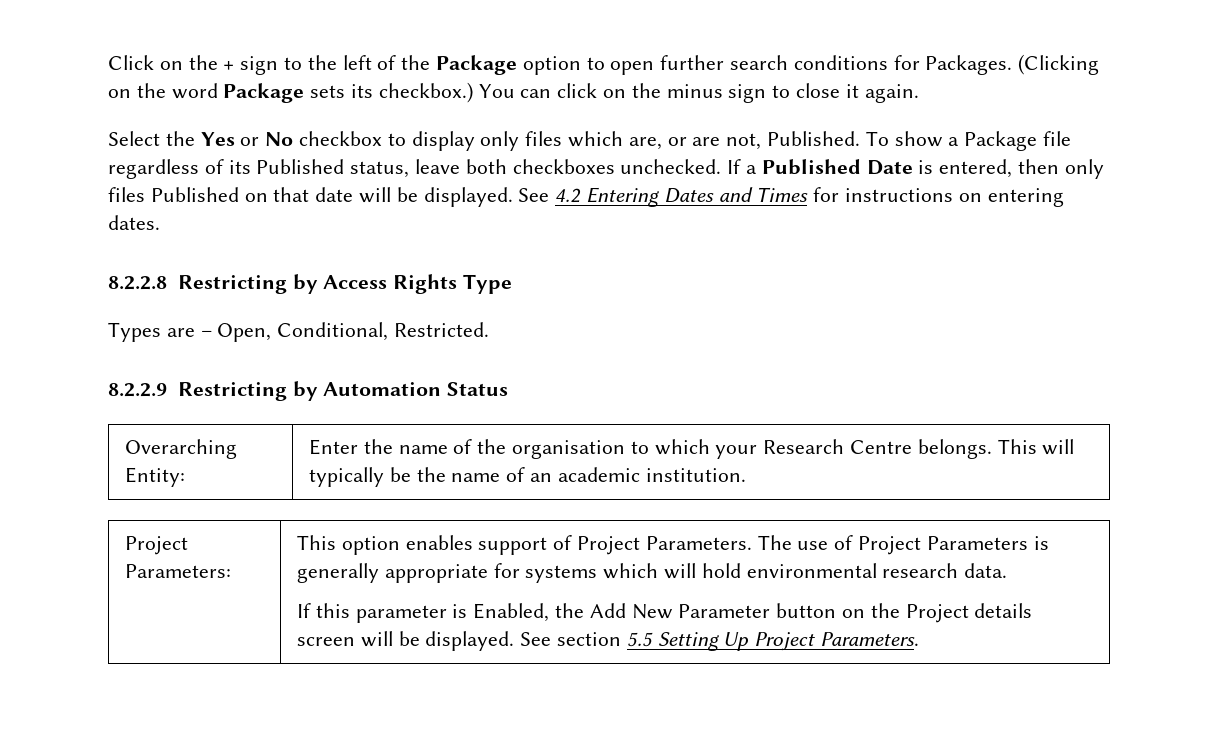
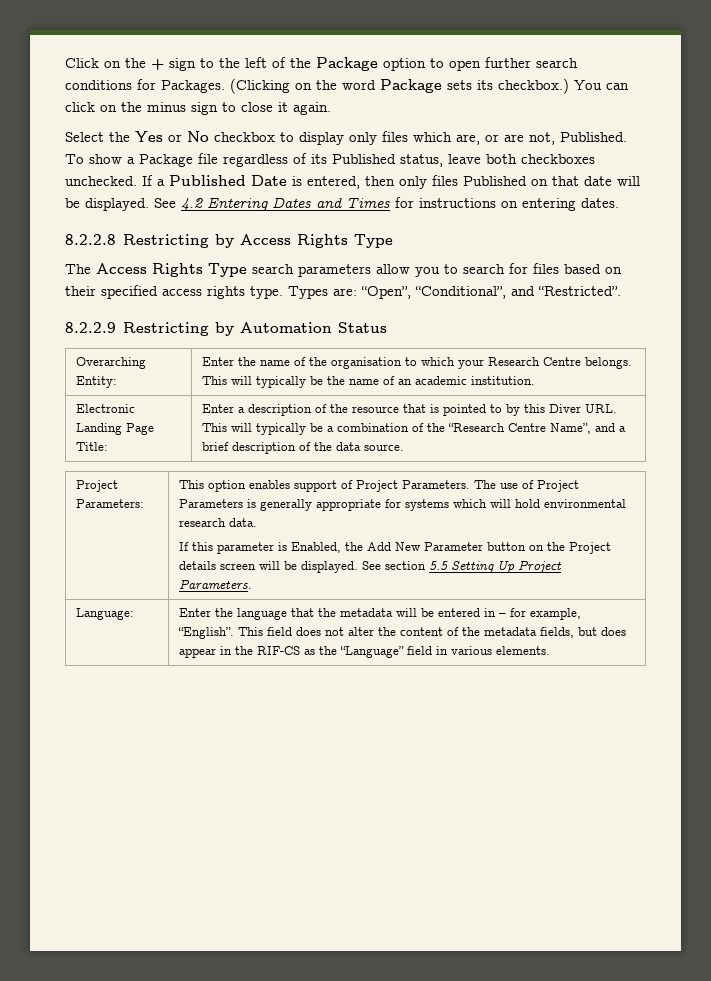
[108,322,490,342] Types are – Open, Conditional, Restricted. -> [65,263,622,277] [65,285,621,299] The Access Rights Type search parameters allow you to search for files based on their specified access rights type. Types are: “Open”, “Conditional”, and “Restricted”.
(746, 475) none -> [76,404,136,413] [76,423,155,435] [76,442,109,451] [202,404,618,416] [202,423,627,435] [202,442,405,454] // Electronic Landing Page Title: | Enter a description of the resource that is pointed to by this Diver URL. This will typically be a combination of the “Research Centre Name”, and a brief description of the data source.
(919, 639) none -> [76,608,135,620] [179,608,582,620] [178,627,627,639] [179,646,551,658] // Language: | Enter the language that the metadata will be entered in – for example, “English”. This field does not alter the content of the metadata fields, but does appear in the RIF-CS as the “Language” field in various elements.

